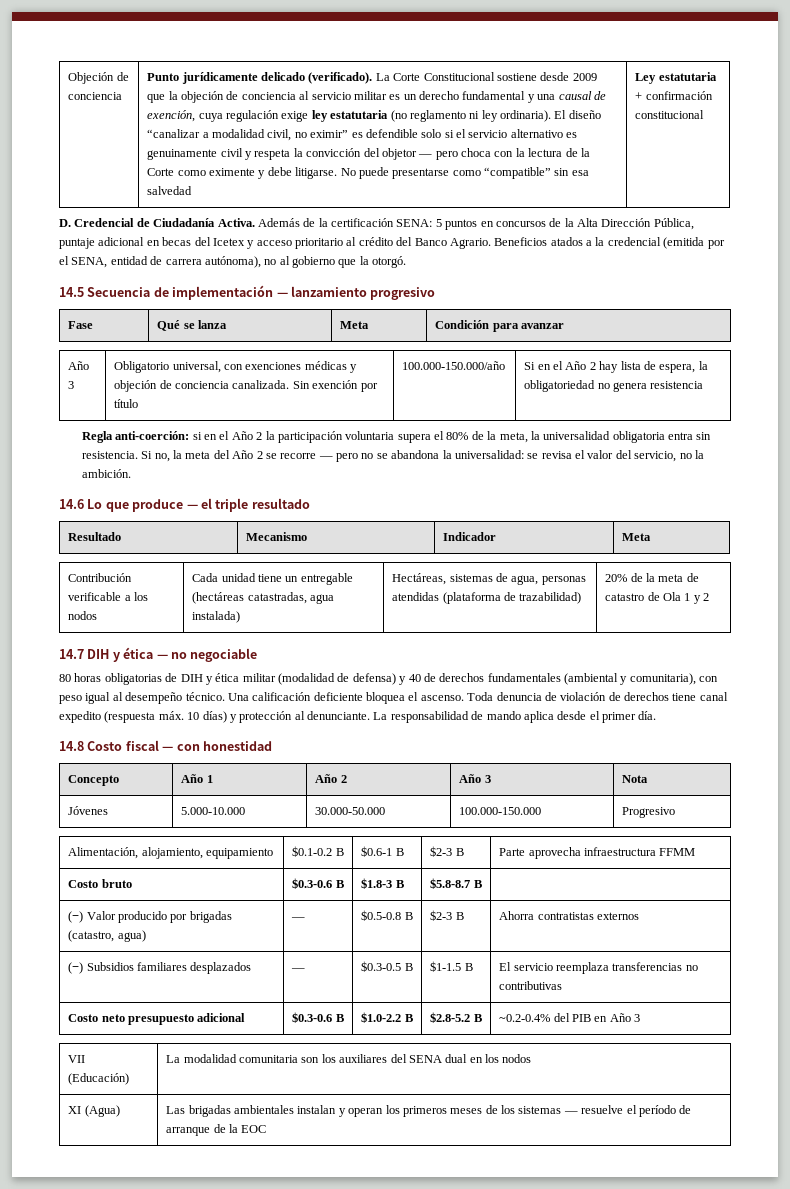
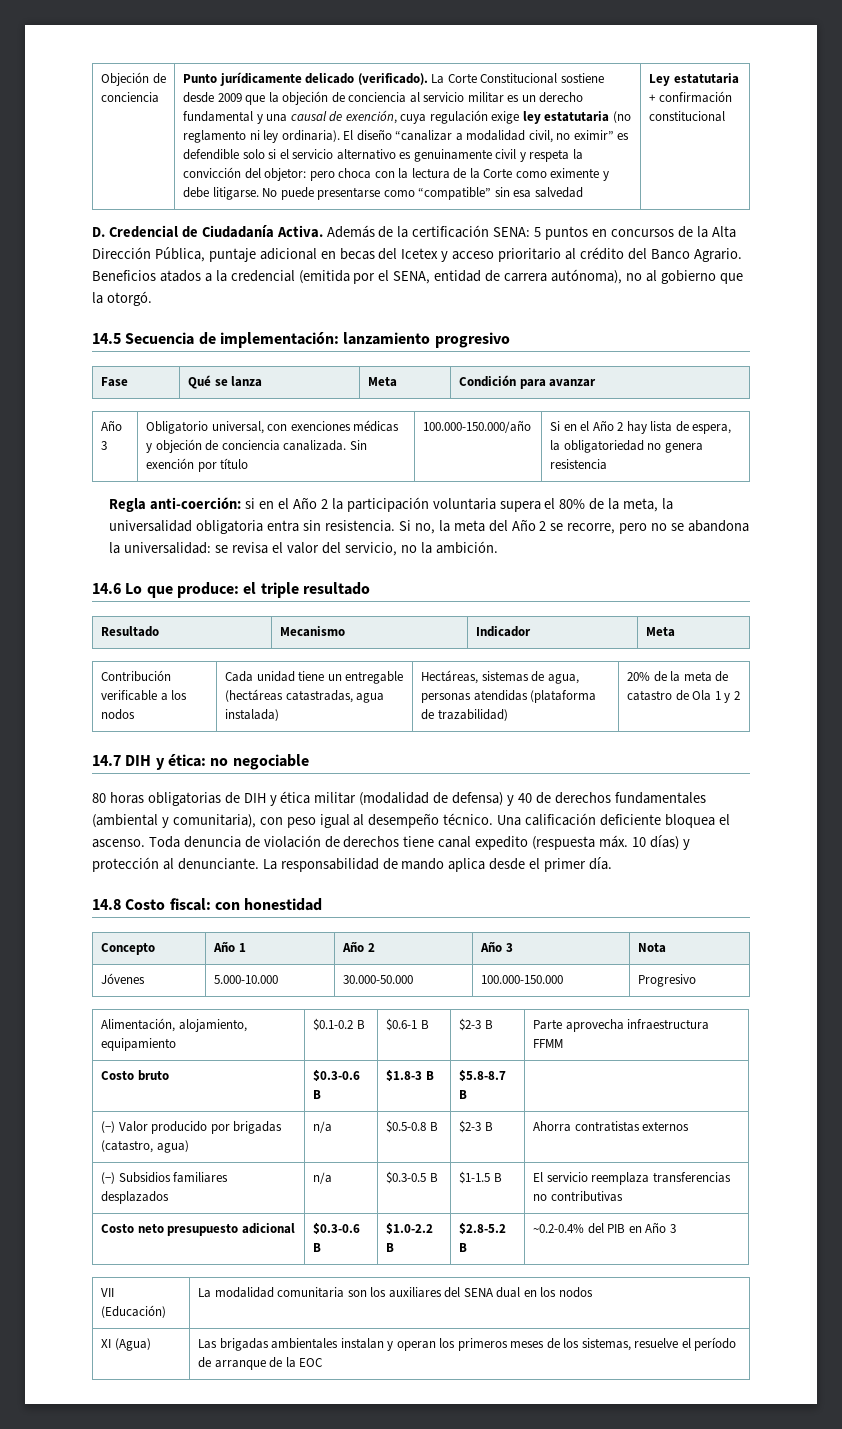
[381,148,433,160] objetor — -> [264,168,307,181] objetor:
[172,285,288,300] implementación — -> [219,332,339,348] implementación:
[280,453,333,459] recorre — -> [567,523,616,534] recorre,
[132,499,198,512] produce — -> [176,582,239,598] produce:
[123,647,168,659] ética — -> [167,754,206,767] ética:
[125,740,174,751] fiscal — -> [169,898,211,911] fiscal:
[291,917,306,920] — -> [313,1121,333,1133] n/a
[291,968,306,971] — -> [313,1172,333,1184] n/a
[518,1106,578,1114] sistemas — -> [581,1338,631,1351] sistemas,

